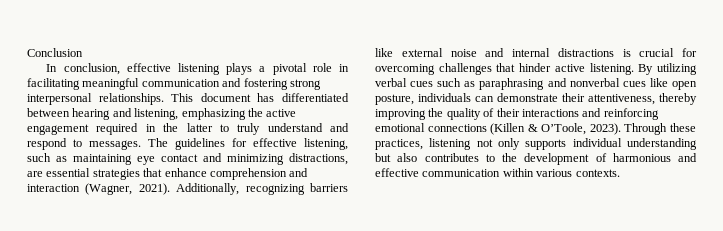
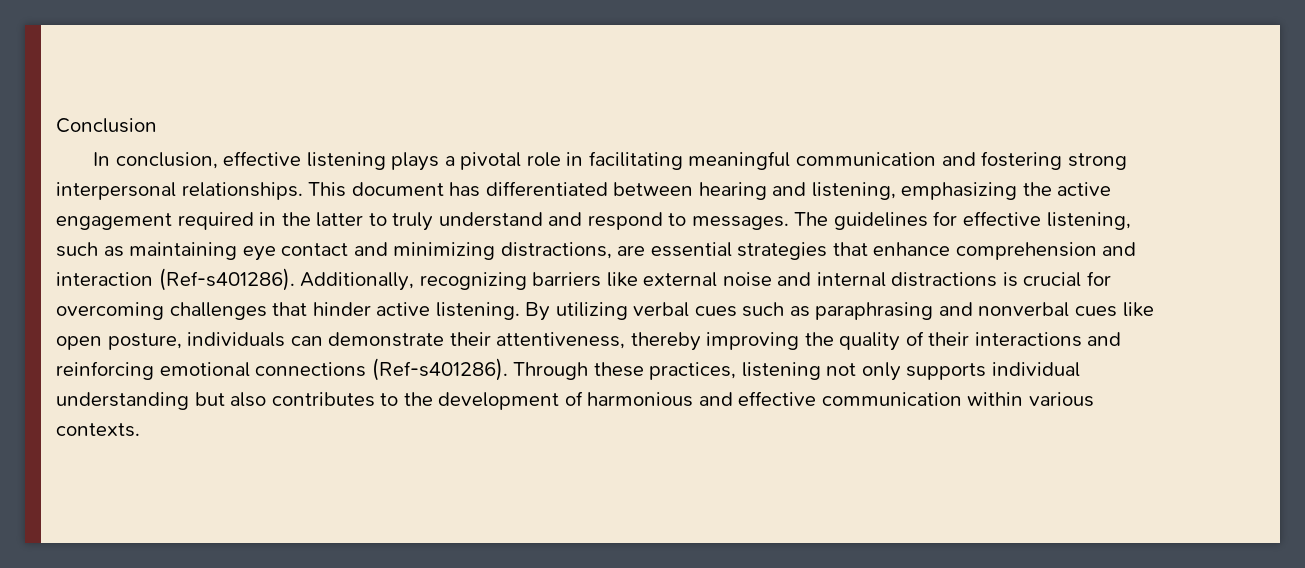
[85,183,170,195] (Wagner, 2021). -> [158,268,295,291] (Ref-s401286).
[490,123,621,135] (Killen & O’Toole, 2023). -> [371,358,508,381] (Ref-s401286).

